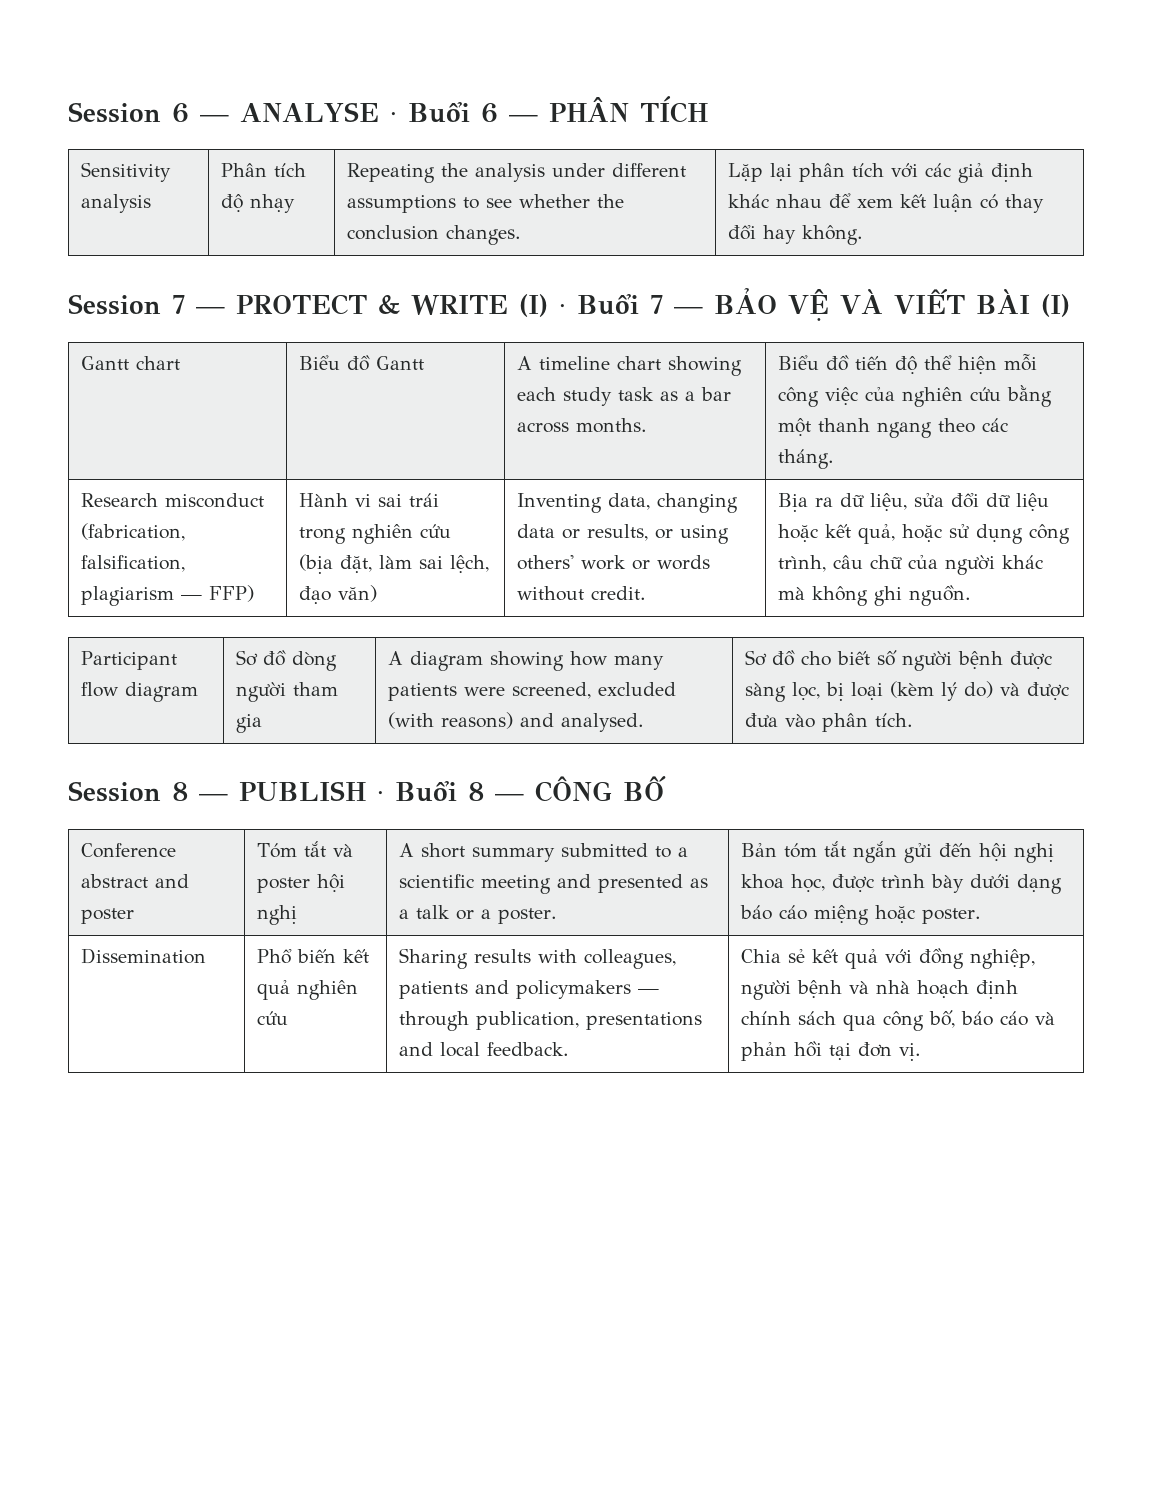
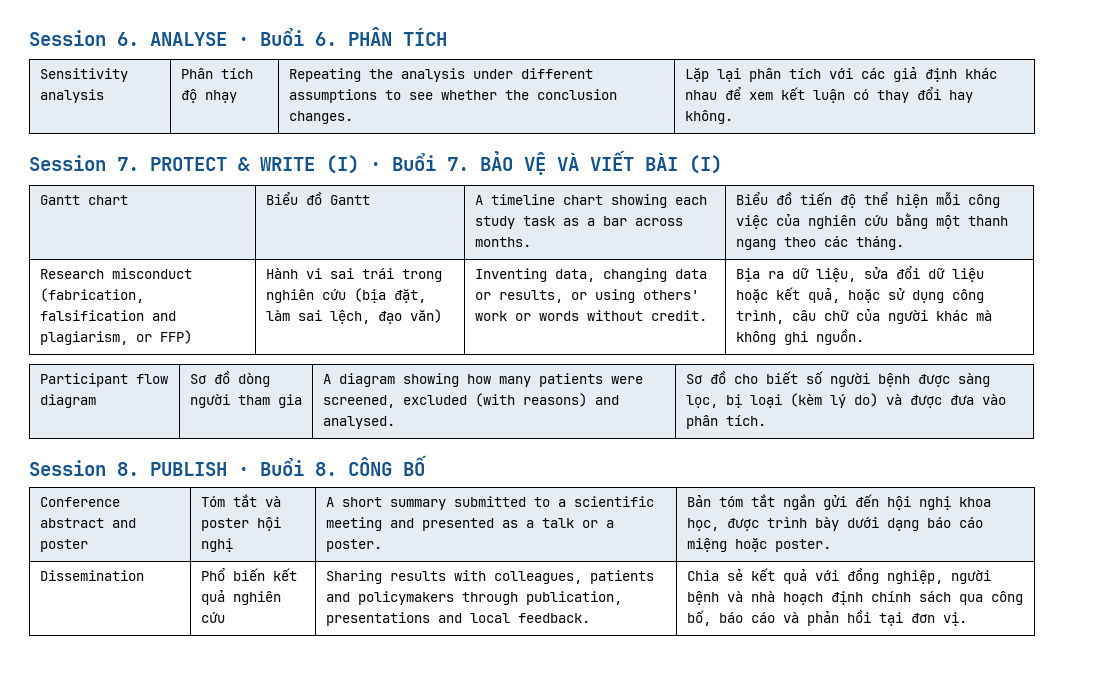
[68,102,229,123] Session 6 — -> [29,30,139,46] Session 6.
[480,103,538,123] 6 — -> [315,32,337,46] 6.
[172,295,225,314] 7 — -> [117,157,139,171] 7.
[650,295,703,314] 7 — -> [447,157,469,171] 7.
[81,555,186,572] [81,586,203,606] falsification, plagiarism — -> [39,310,176,321] [39,331,152,345] falsification and plagiarism, or
[172,782,228,801] 8 — -> [117,462,139,476] 8.
[468,782,524,801] 8 — -> [315,462,337,476] 8.
[638,989,660,994] — -> (454, 598) none

